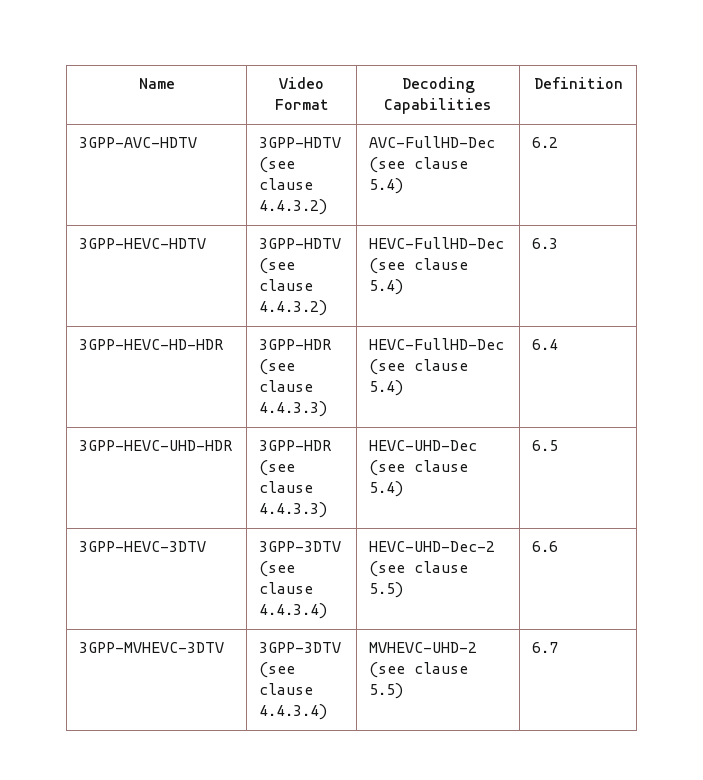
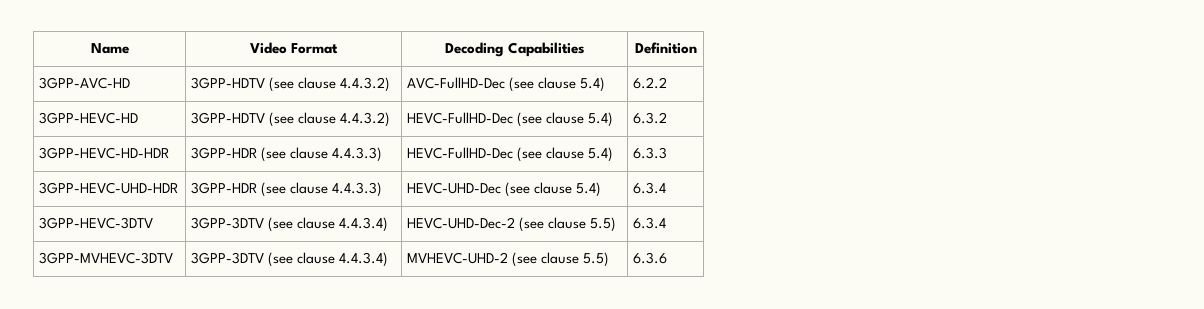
[79,137,198,148] 3GPP-AVC-HDTV -> [39,77,131,89] 3GPP-AVC-HD
[532,137,559,148] [79,238,207,249] 6.2 // 3GPP-HEVC-HDTV -> [633,77,668,89] [39,112,139,124] 6.2.2 // 3GPP-HEVC-HD
[532,238,559,249] 6.3 -> [633,112,668,124] 6.3.2
[532,339,559,350] 6.4 -> [633,147,668,159] 6.3.3
[532,440,559,451] 6.5 -> [633,182,667,194] 6.3.4
[532,541,559,552] 6.6 -> [633,217,667,229] 6.3.4
[532,642,559,653] 6.7 -> [633,252,668,264] 6.3.6

